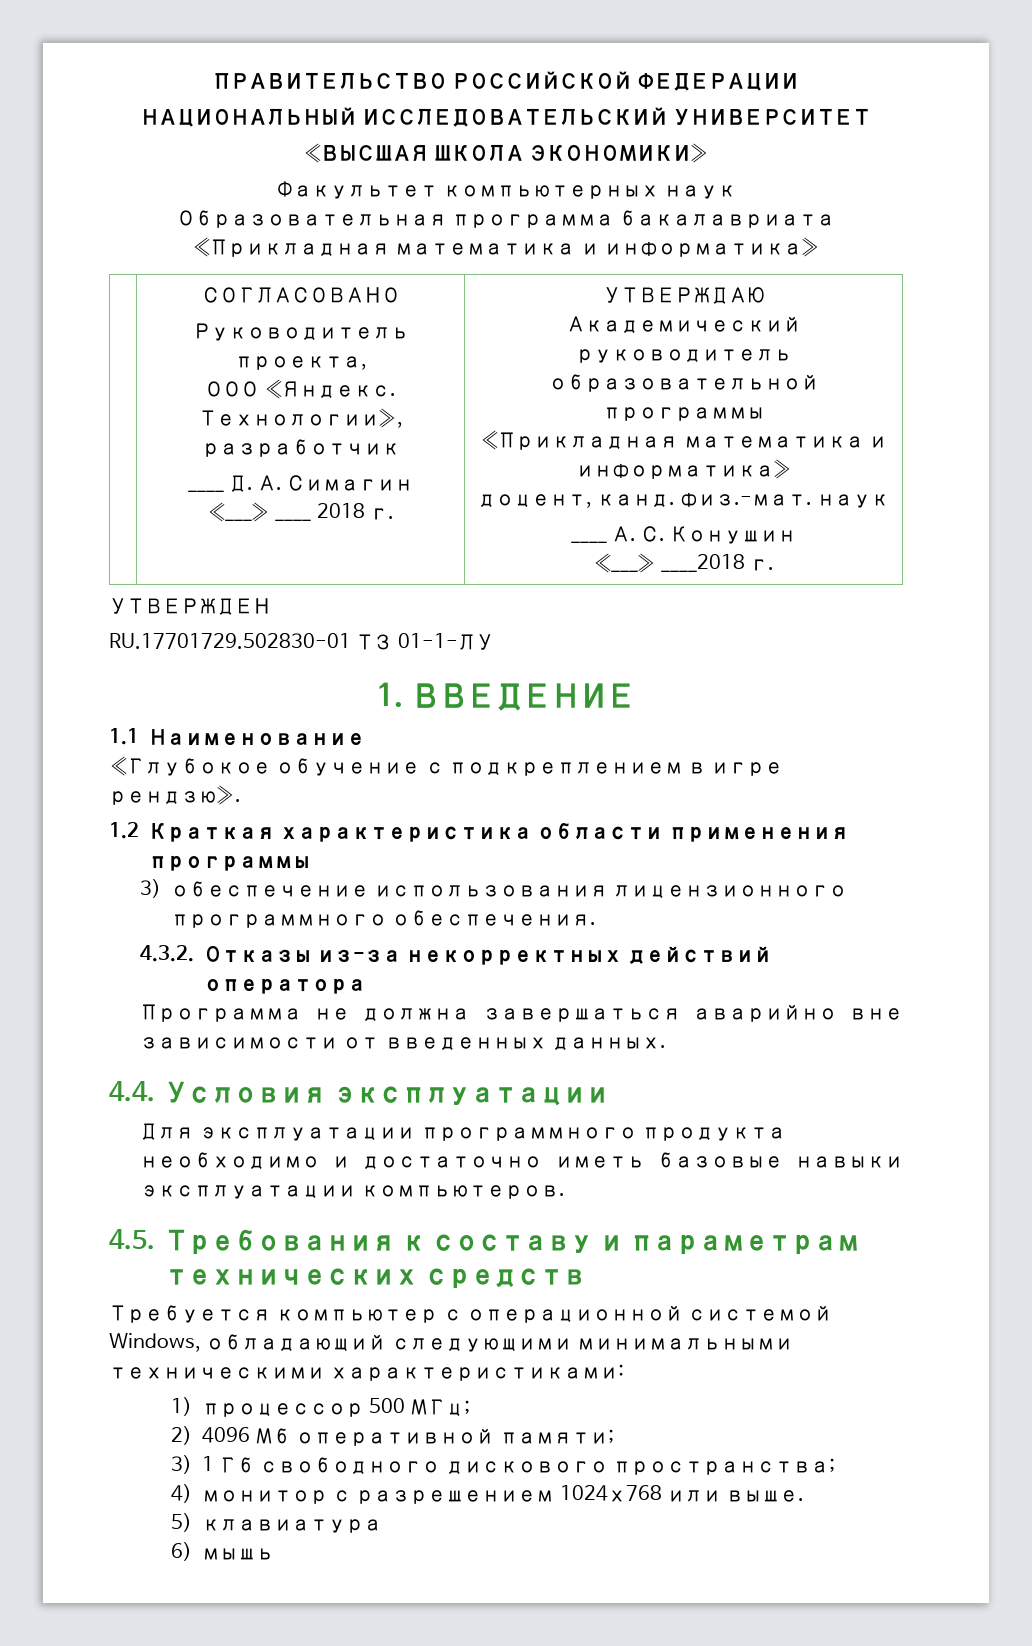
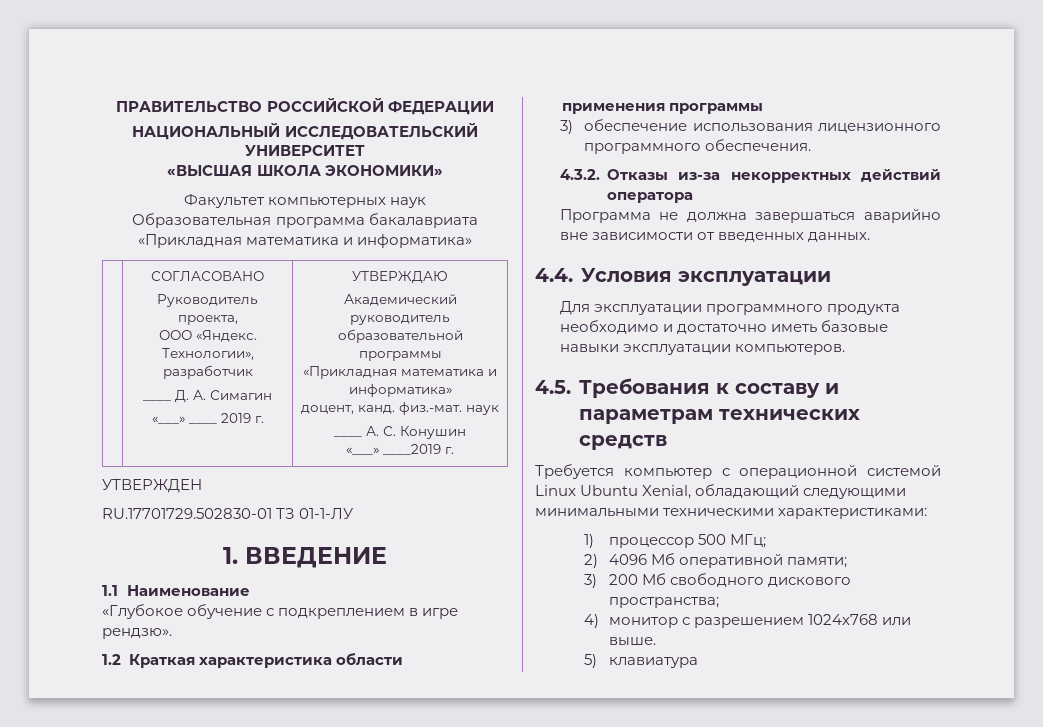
[316,503,365,518] 2018 -> [220,413,251,423] 2019
[661,554,745,572] ____2018 -> [383,444,441,455] ____2019
[109,1333,201,1352] Windows, -> [535,485,692,499] Linux Ubuntu Xenial,
[201,1456,256,1473] 1 Гб -> [608,573,667,585] 200 Мб
[170,1542,274,1561] // 6) мышь -> (698, 662) none

